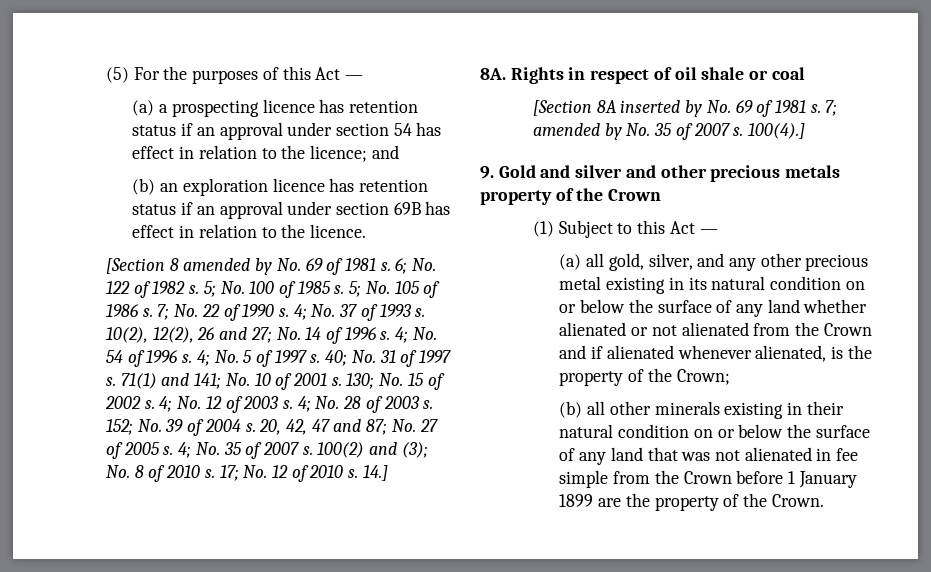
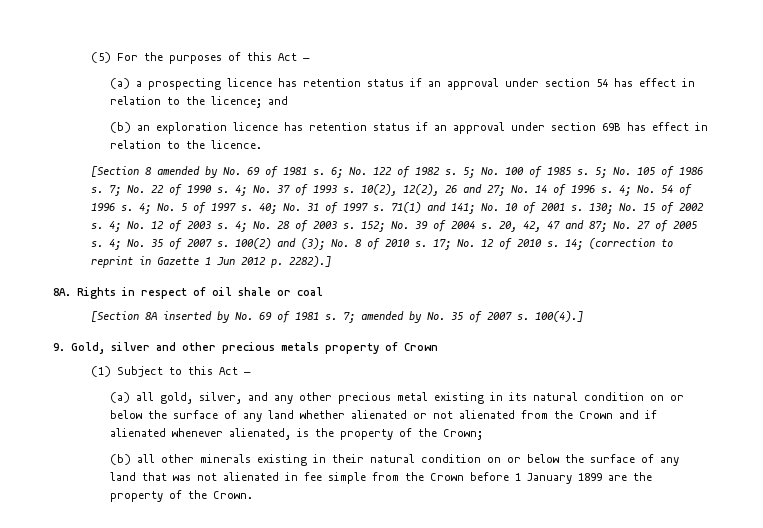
[362,465,388,481] 14.] -> [564,238,673,250] [90,256,331,268] 14; (correction to reprint in Gazette 1 Jun 2012 p. 2282).]
[498,165,571,178] Gold and -> [71,342,105,354] Gold,
[576,188,604,201] the -> (398, 346) none

